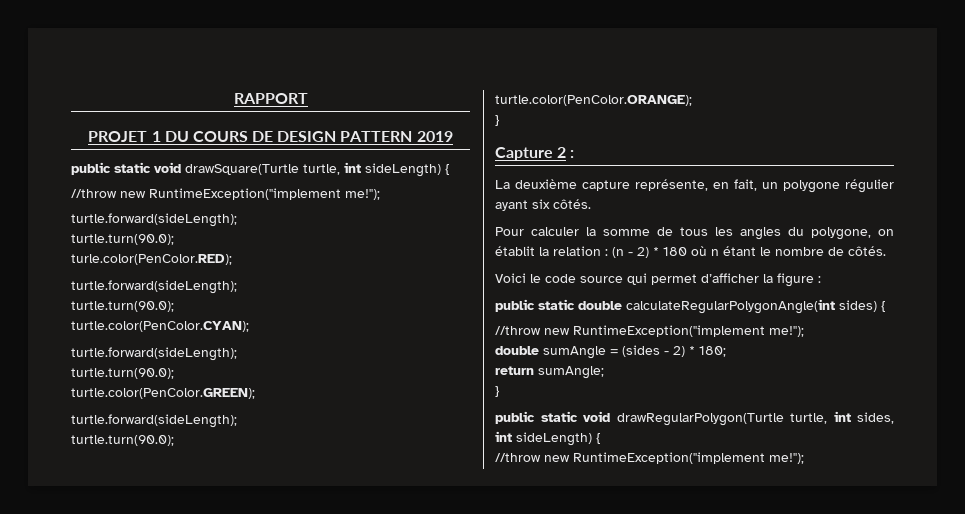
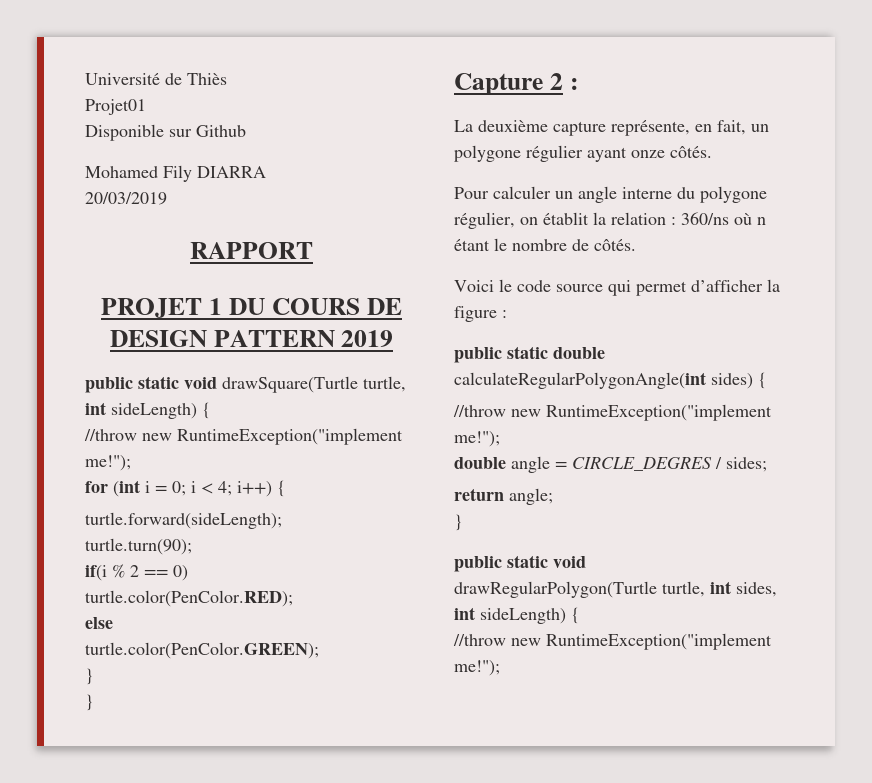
(233, 98) none -> [85,73,227,85] [85,99,146,115] [85,124,246,141] [85,165,266,182] [85,192,167,205] Université de Thiès // Projet01 // Disponible sur Github // Mohamed Fily DIARRA // 20/03/2019 //
[71,213,237,227] [71,234,174,245] [71,254,232,265] [71,280,237,294] [71,301,174,312] [71,321,249,332] [71,347,237,361] [71,368,174,379] [71,388,255,399] [71,414,237,428] [71,435,174,446] [495,95,692,106] turtle.forward(sideLength); // turtle.turn(90.0); // turle.color(PenColor.RED); // turtle.forward(sideLength); // turtle.turn(90.0); // turtle.color(PenColor.CYAN); // turtle.forward(sideLength); // turtle.turn(90.0); // turtle.color(PenColor.GREEN); // turtle.forward(sideLength); // turtle.turn(90.0); // turtle.color(PenColor.ORANGE); -> [85,480,286,497] [85,512,282,529] [85,538,192,555] [85,564,188,581] [85,590,293,607] [85,617,113,629] [85,642,319,659] [85,668,94,685] for (int i = 0; i < 4; i++) { // turtle.forward(sideLength); // turtle.turn(90); // if(i % 2 == 0) // turtle.color(PenColor.RED); // else // turtle.color(PenColor.GREEN); // }
[532,199,550,209] six -> [631,150,665,158] onze
[586,227,871,240] la somme de tous les angles du polygone, -> [555,186,767,203] [454,212,515,229] un angle interne du polygone régulier,
[612,247,687,258] (n - 2) * 180 -> [681,212,729,225] 360/ns
[543,345,726,359] sumAngle = (sides - 2) * 180; -> [511,456,767,473] angle = CIRCLE_DEGRES / sides;
[538,366,604,379] sumAngle; -> [509,488,553,505] angle;

